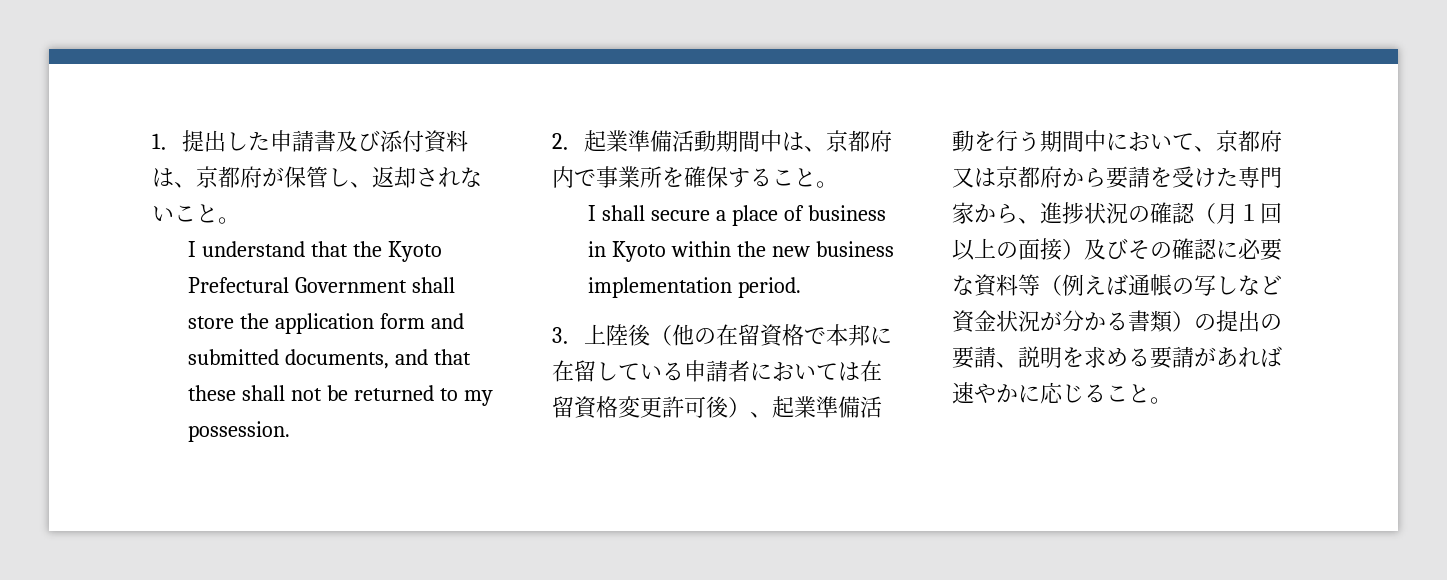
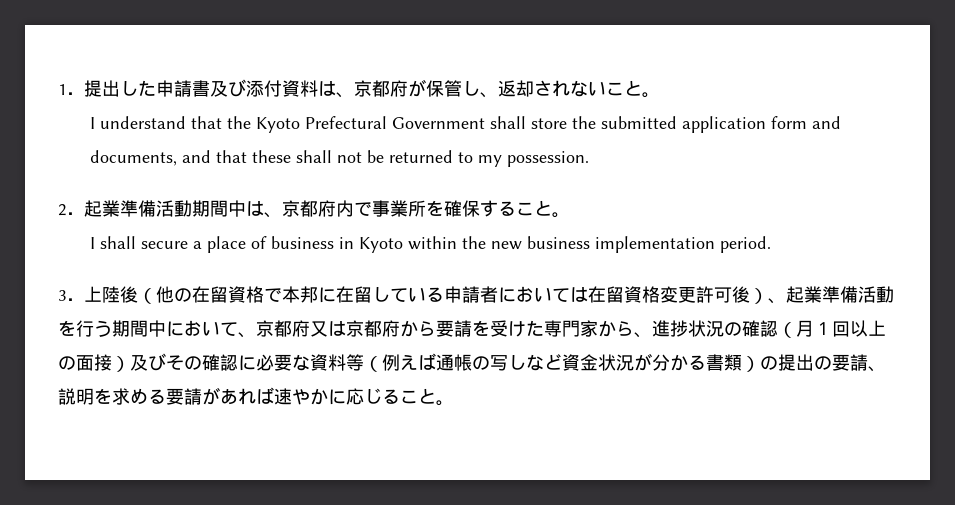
(270, 321) none -> [600,116,677,129] submitted
[188,349,280,365] submitted -> (841, 122) none

